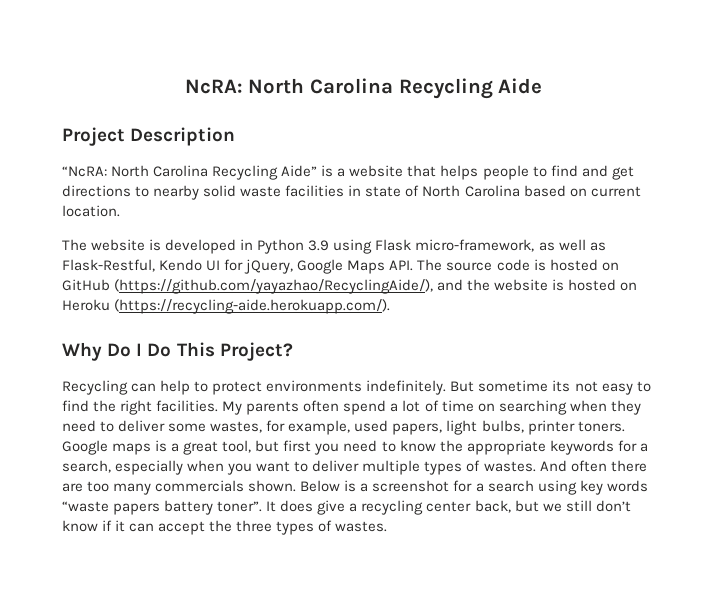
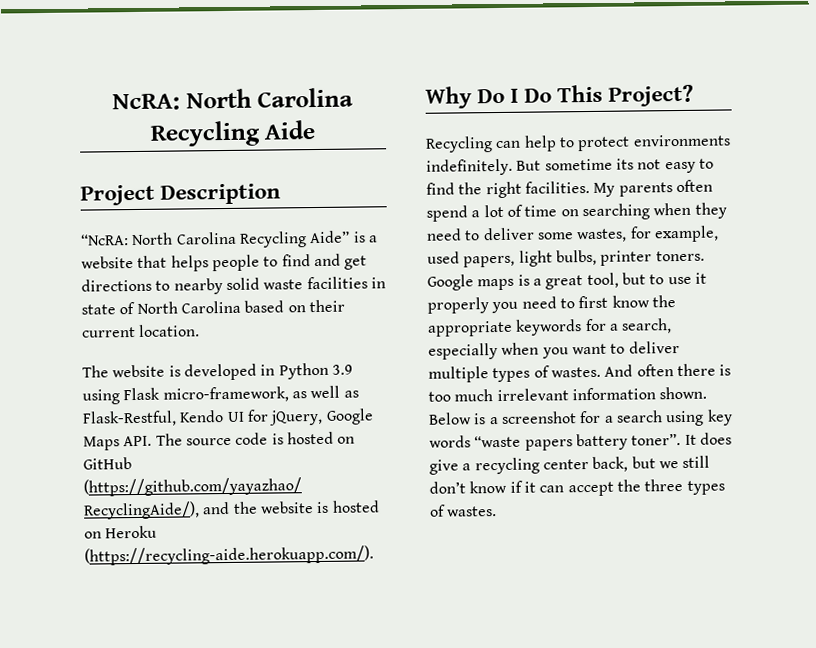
(587, 192) none -> [308,299,345,313] their
[283,440,312,452] first -> [649,272,707,285] [427,297,489,314] to use it properly
(396, 446) none -> [578,295,609,309] first
[62,480,245,495] are too many commercials -> [719,364,732,376] [428,387,656,402] is too much irrelevant information

